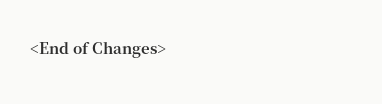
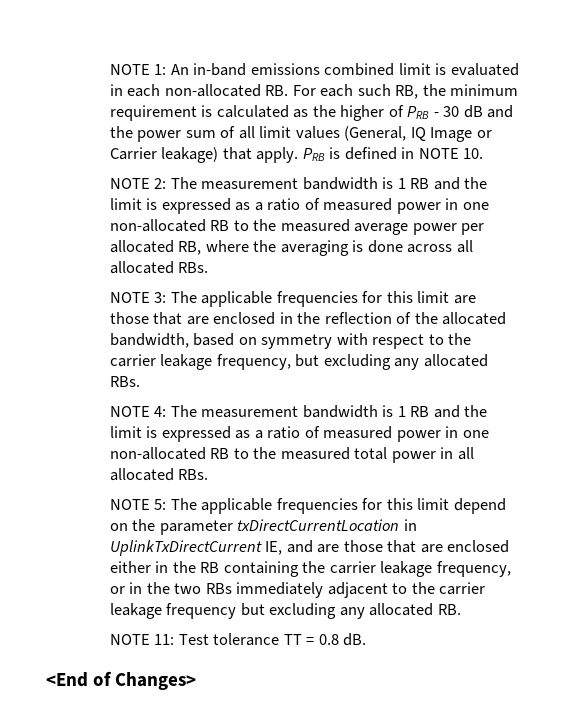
(30, 48) none -> [110,63,519,76] [110,84,519,99] [110,105,514,121] [110,126,492,142] [110,147,484,163] [110,177,488,190] [110,198,489,214] [110,219,485,235] [110,240,473,256] [110,261,209,274] [110,291,476,307] [110,312,507,325] [110,333,472,349] [110,354,488,370] [110,376,141,387] [110,405,488,418] [110,426,489,442] [110,447,474,463] [110,468,209,481] [110,498,506,514] [110,519,417,535] [110,540,510,556] [110,561,511,577] [110,582,486,598] [110,603,461,619] [110,633,367,646] NOTE 1: An in-band emissions combined limit is evaluated in each non-allocated RB. For each such RB, the minimum requirement is calculated as the higher of PRB - 30 dB and the power sum of all limit values (General, IQ Image or Carrier leakage) that apply. PRB is defined in NOTE 10. // NOTE 2: The measurement bandwidth is 1 RB and the limit is expressed as a ratio of measured power in one non-allocated RB to the measured average power per allocated RB, where the averaging is done across all allocated RBs. // NOTE 3: The applicable frequencies for this limit are those that are enclosed in the reflection of the allocated bandwidth, based on symmetry with respect to the carrier leakage frequency, but excluding any allocated RBs. // NOTE 4: The measurement bandwidth is 1 RB and the limit is expressed as a ratio of measured power in one non-allocated RB to the measured total power in all allocated RBs. // NOTE 5: The applicable frequencies for this limit depend on the parameter txDirectCurrentLocation in UplinkTxDirectCurrent IE, and are those that are enclosed either in the RB containing the carrier leakage frequency, or in the two RBs immediately adjacent to the carrier leakage frequency but excluding any allocated RB. // NOTE 11: Test tolerance TT = 0.8 dB. //

